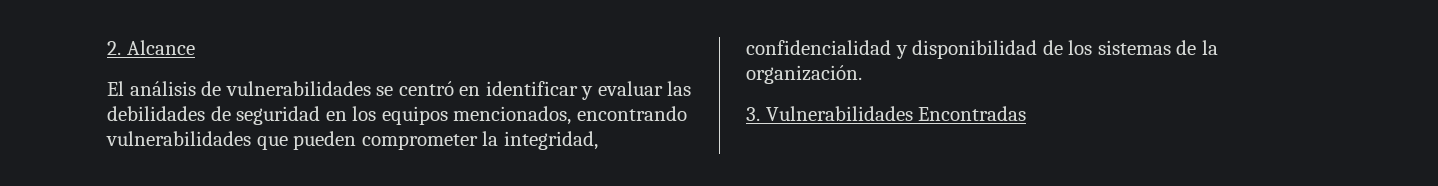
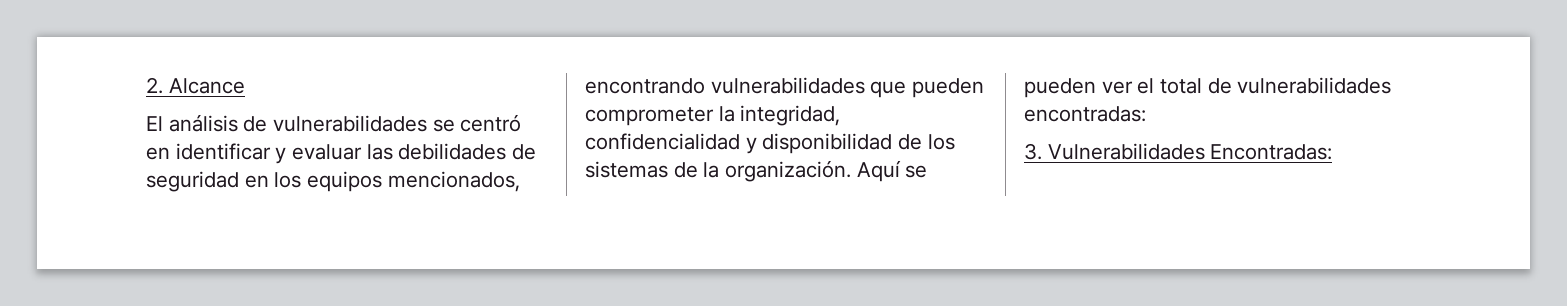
(862, 74) none -> [856,160,928,182] [1024,77,1392,98] [1024,106,1146,122] Aquí se pueden ver el total de vulnerabilidades encontradas:
[918,106,1027,121] Encontradas -> [1210,144,1333,160] Encontradas:

